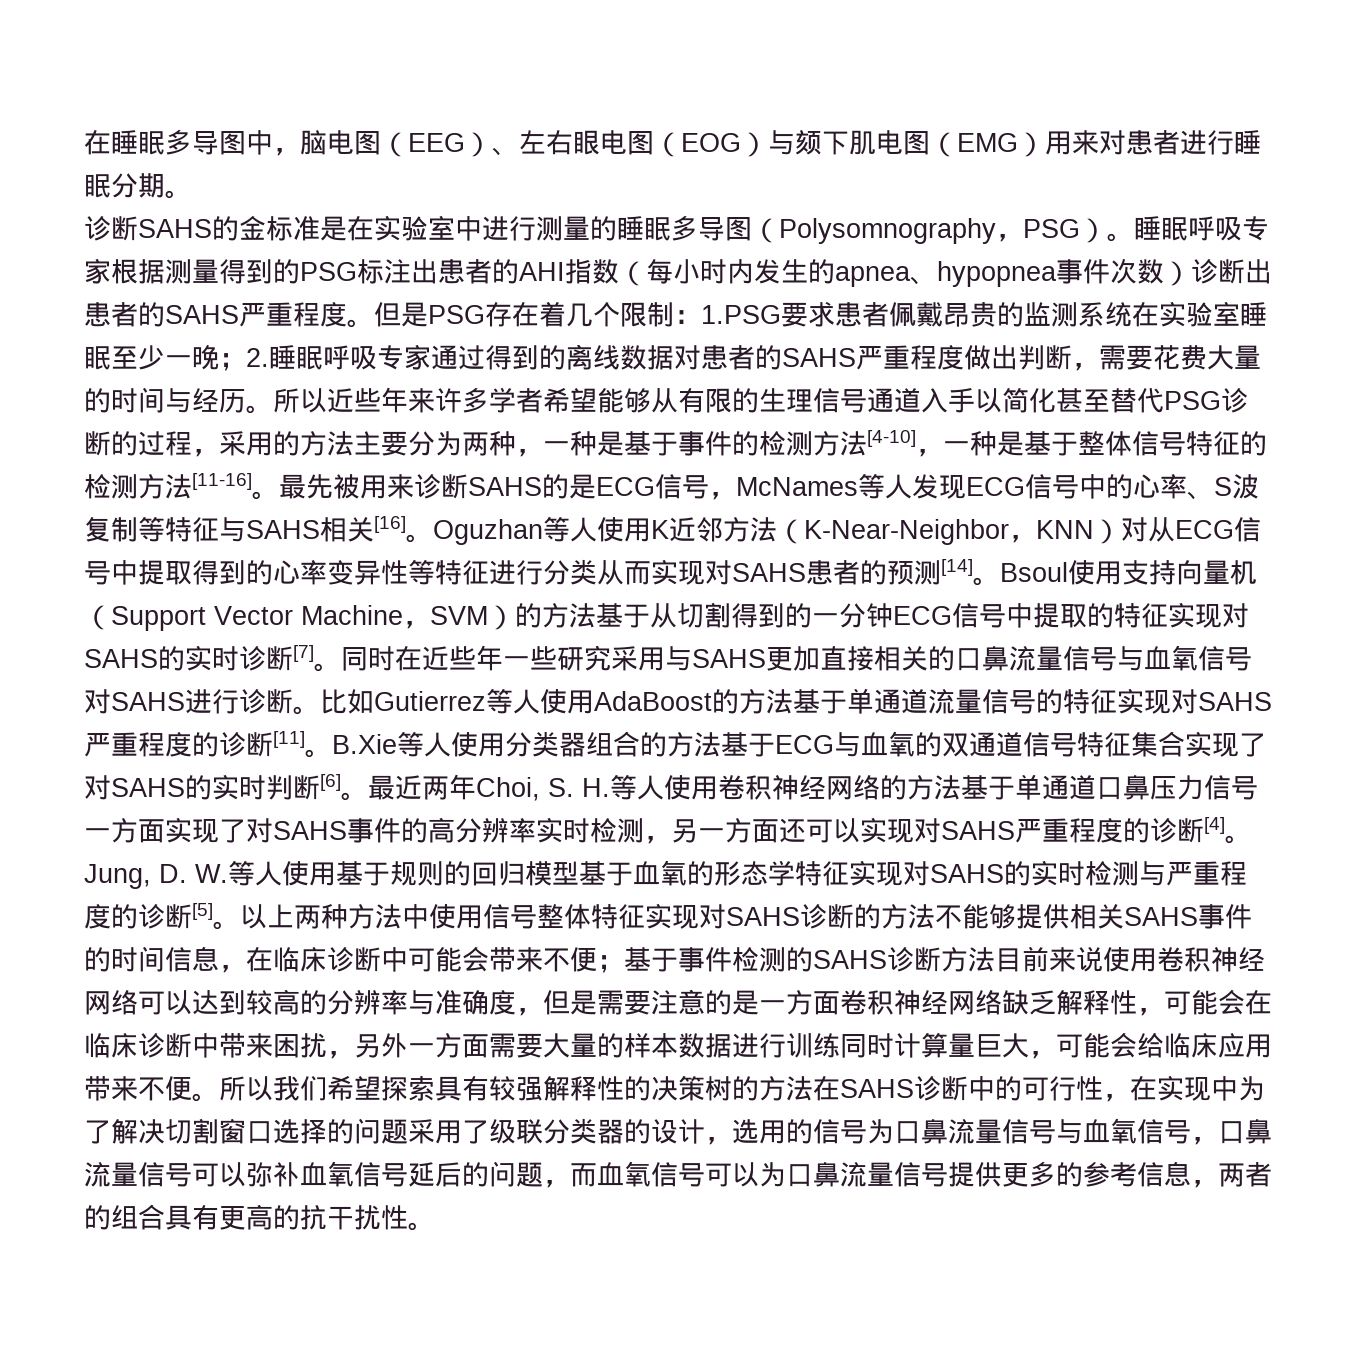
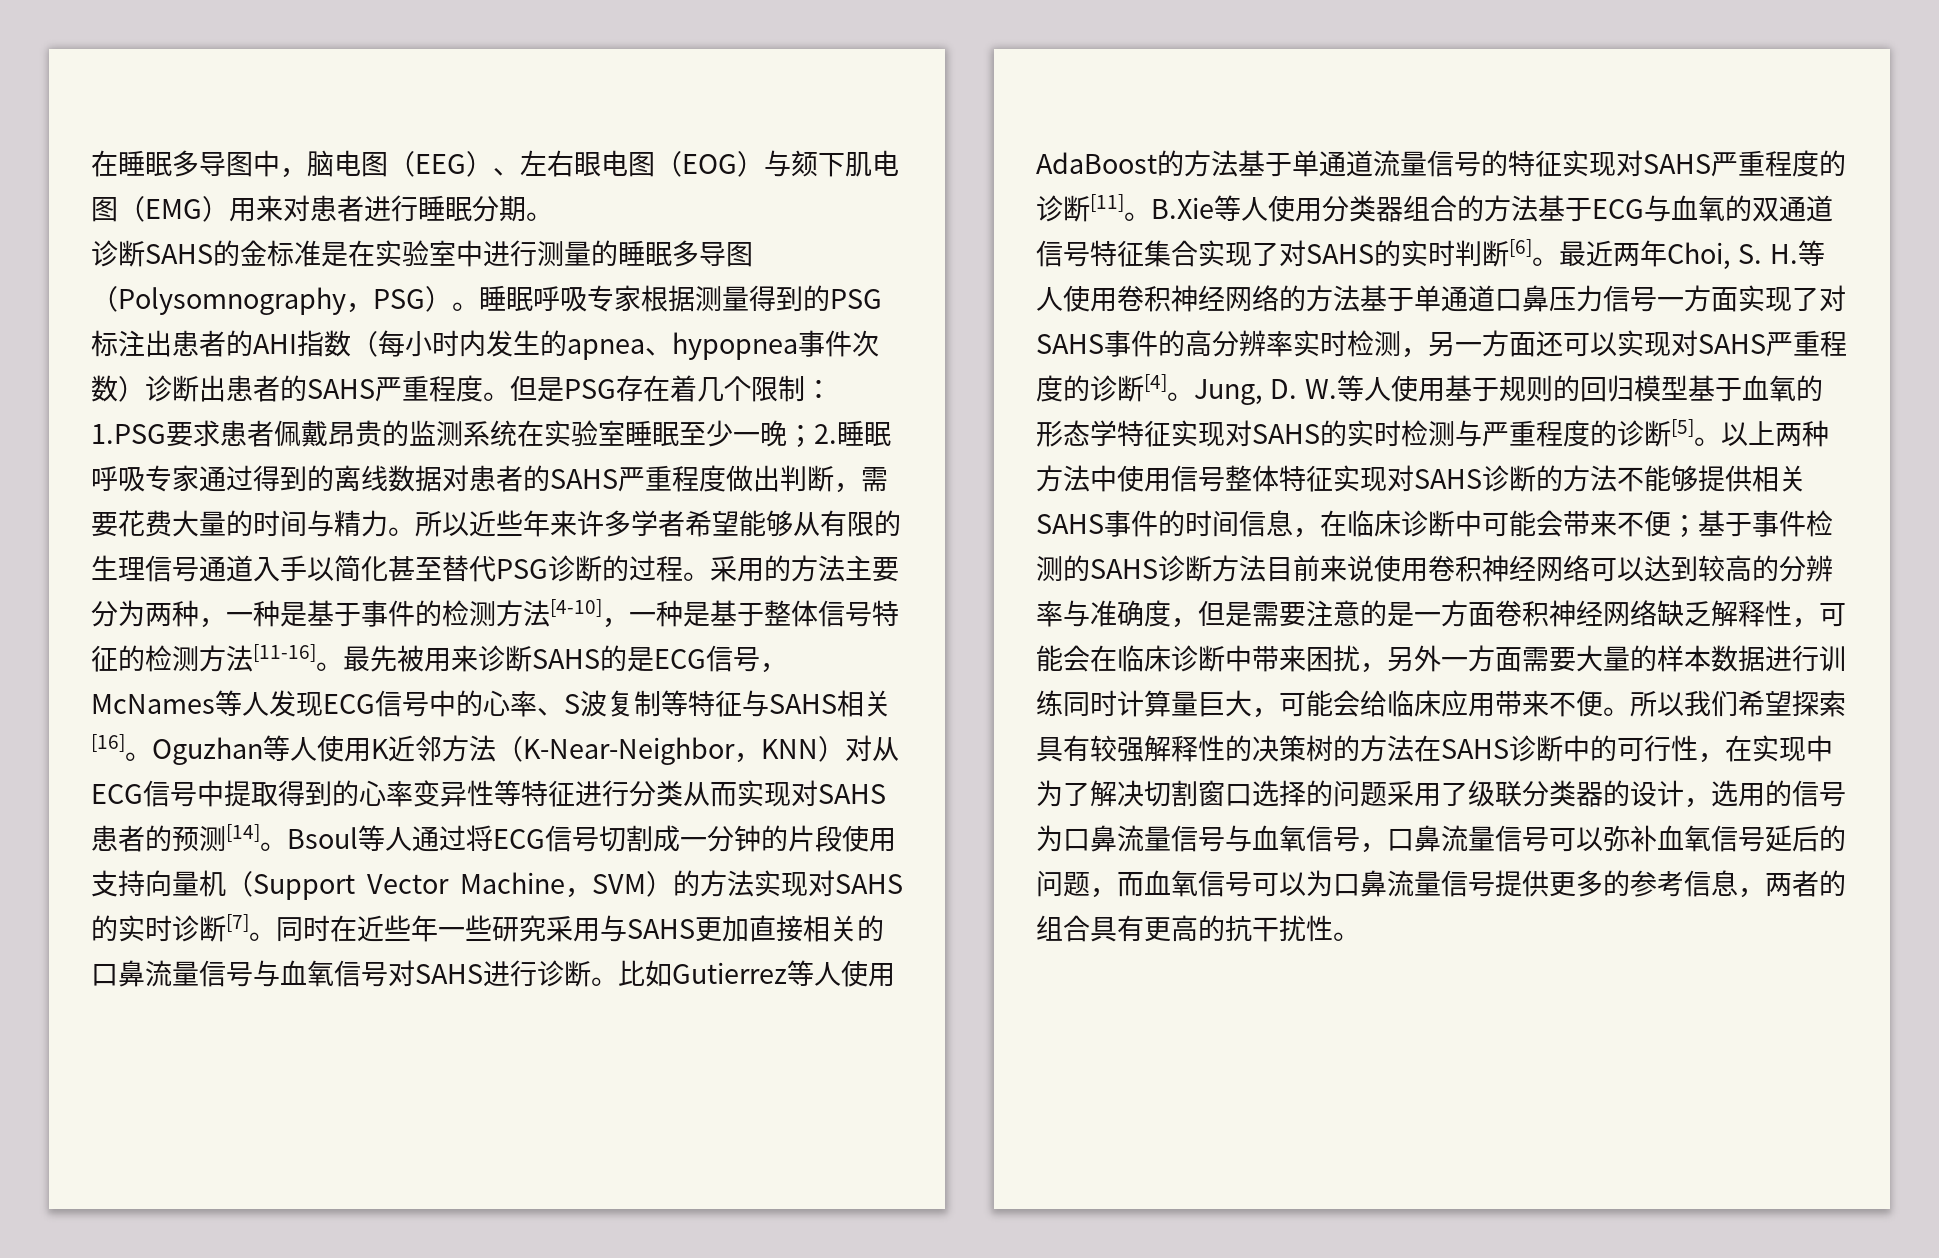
[192,388,246,413] 经历 -> [334,510,388,537] 精力
[192,448,219,457] ， -> [683,572,710,581] 。
(1068, 572) none -> [358,825,842,852] 等人通过将ECG信号切割成一分钟的片段
[596,602,1168,628] 基于从切割得到的一分钟ECG信号中提取的特征 -> (754, 883) none

